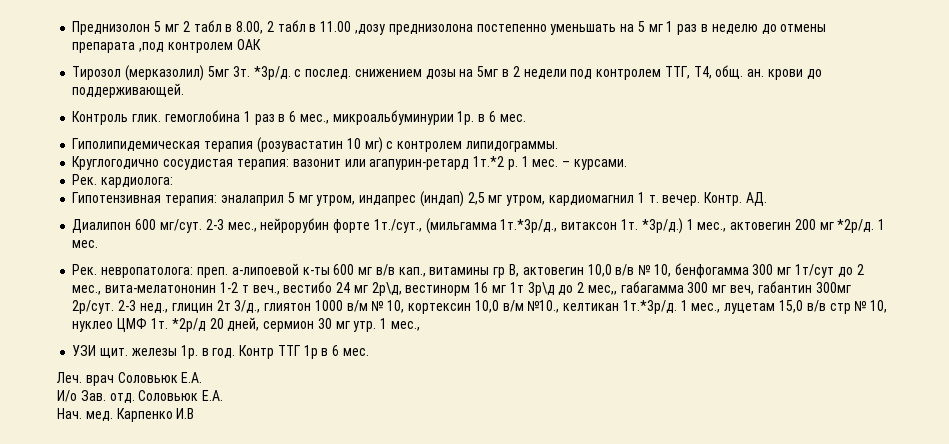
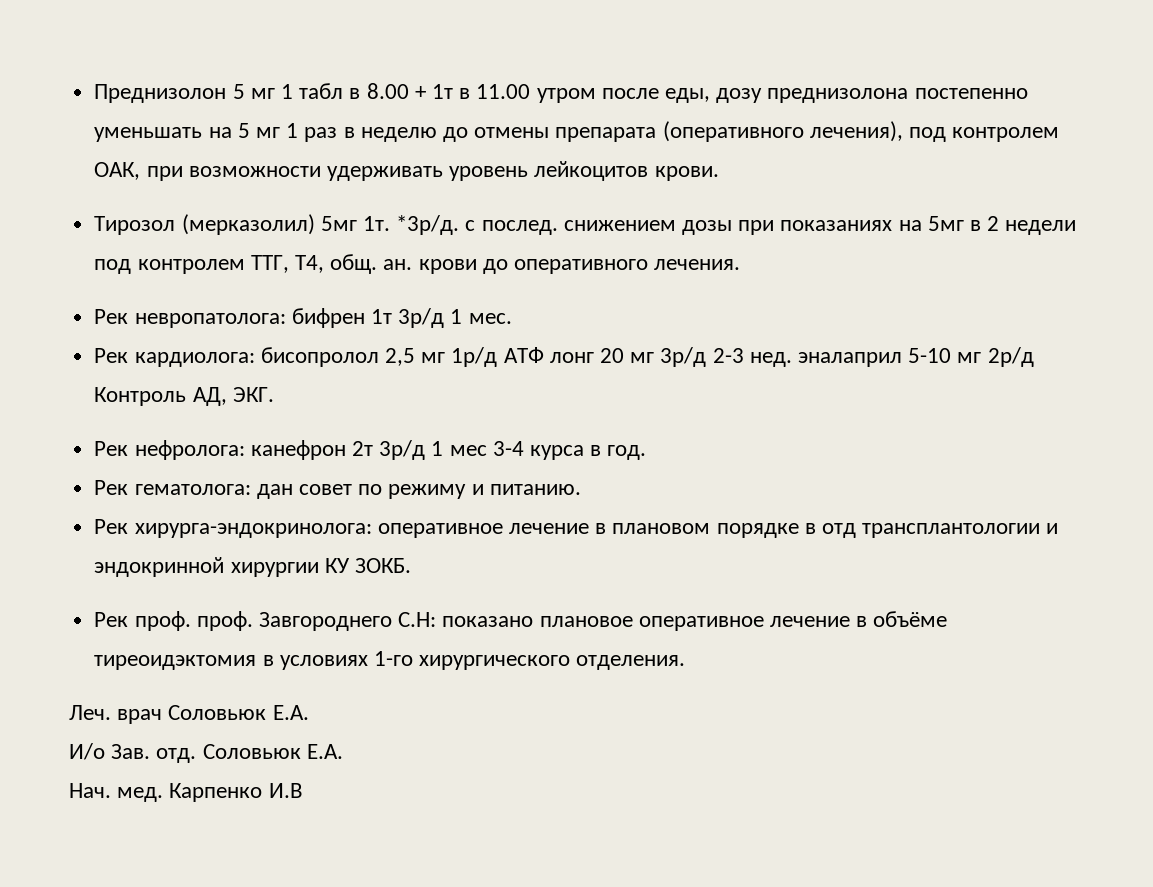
[182,20,385,35] 2 табл в 8.00, 2 табл в 11.00 ,дозу -> [280,83,763,103] 1 табл в 8.00 + 1т в 11.00 утром после еды, дозу
[139,39,261,53] ,под контролем ОАК -> [662,121,1060,142] [94,161,719,181] (оперативного лечения), под контролем ОАК, при возможности удерживать уровень лейкоцитов крови.
[232,66,250,77] 3т. -> [362,216,390,231] 1т.
(456, 74) none -> [738,220,893,235] при показаниях
[72,83,185,98] [72,110,526,125] [72,137,558,153] [72,156,627,170] [72,174,174,188] [72,191,767,207] [72,218,886,234] [72,240,99,248] [72,263,864,278] [72,281,851,296] [72,300,888,314] [72,317,420,332] [72,345,369,359] поддерживающей. // Контроль глик. гемоглобина 1 раз в 6 мес., микроальбуминурии 1р. в 6 мес. // Гиполипидемическая терапия (розувастатин 10 мг) с контролем липидограммы. // Круглогодично сосудистая терапия: вазонит или агапурин-ретард 1т.*2 р. 1 мес. – курсами. // Рек. кардиолога: // Гипотензивная терапия: эналаприл 5 мг утром, индапрес (индап) 2,5 мг утром, кардиомагнил 1 т. вечер. Контр. АД. // Диалипон 600 мг/сут. 2-3 мес., нейрорубин форте 1т./сут., (мильгамма 1т.*3р/д., витаксон 1т. *3р/д.) 1 мес., актовегин 200 мг *2р/д. 1 мес. // Рек. невропатолога: преп. а-липоевой к-ты 600 мг в/в кап., витамины гр В, актовегин 10,0 в/в № 10, бенфогамма 300 мг 1т/сут до 2 мес., вита-мелатононин 1-2 т веч., вестибо 24 мг 2р\д, вестинорм 16 мг 1т 3р\д до 2 мес,, габагамма 300 мг веч, габантин 300мг 2р/сут. 2-3 нед., глицин 2т 3/д., глиятон 1000 в/м № 10, кортексин 10,0 в/м №10., келтикан 1т.*3р/д. 1 мес., луцетам 15,0 в/в стр № 10, нуклео ЦМФ 1т. *2р/д 20 дней, сермион 30 мг утр. 1 мес., // УЗИ щит. железы 1р. в год. Контр ТТГ 1р в 6 мес. -> [513,259,741,274] [94,308,512,328] [94,347,1034,367] [94,387,274,406] [94,440,647,460] [94,480,581,499] [94,519,1059,538] [94,557,411,577] [94,611,948,631] [94,651,686,670] оперативного лечения. // Рек невропатолога: бифрен 1т 3р/д 1 мес. // Рек кардиолога: бисопролол 2,5 мг 1р/д АТФ лонг 20 мг 3р/д 2-3 нед. эналаприл 5-10 мг 2р/д Контроль АД, ЭКГ. // Рек нефролога: канефрон 2т 3р/д 1 мес 3-4 курса в год. // Рек гематолога: дан совет по режиму и питанию. // Рек хирурга-эндокринолога: оперативное лечение в плановом порядке в отд трансплантологии и эндокринной хирургии КУ ЗОКБ. // Рек проф. проф. Завгороднего С.Н: показано плановое оперативное лечение в объёме тиреоидэктомия в условиях 1-го хирургического отделения.

